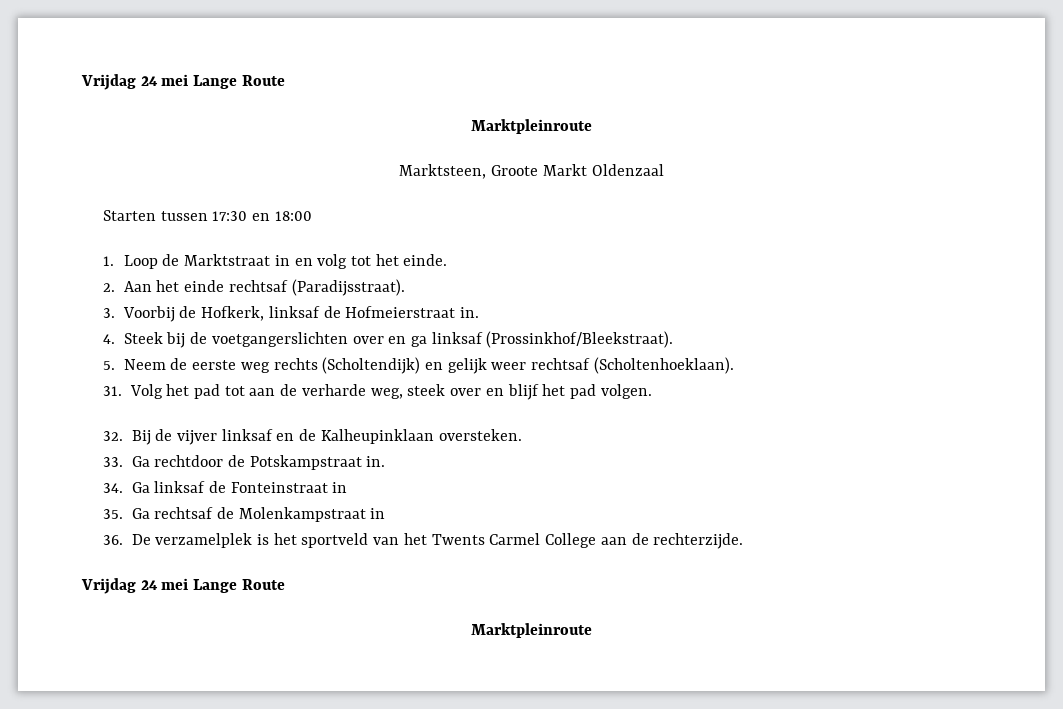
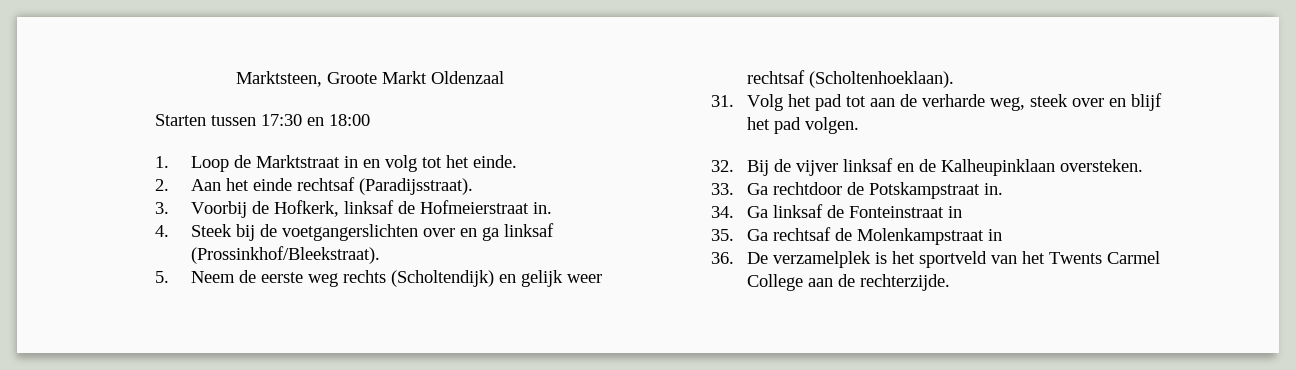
[81,74,285,90] [471,119,592,134] Vrijdag 24 mei Lange Route // Marktpleinroute // -> (236, 79) none
[81,578,285,594] [471,623,592,638] // Vrijdag 24 mei Lange Route // Marktpleinroute -> (951, 282) none

